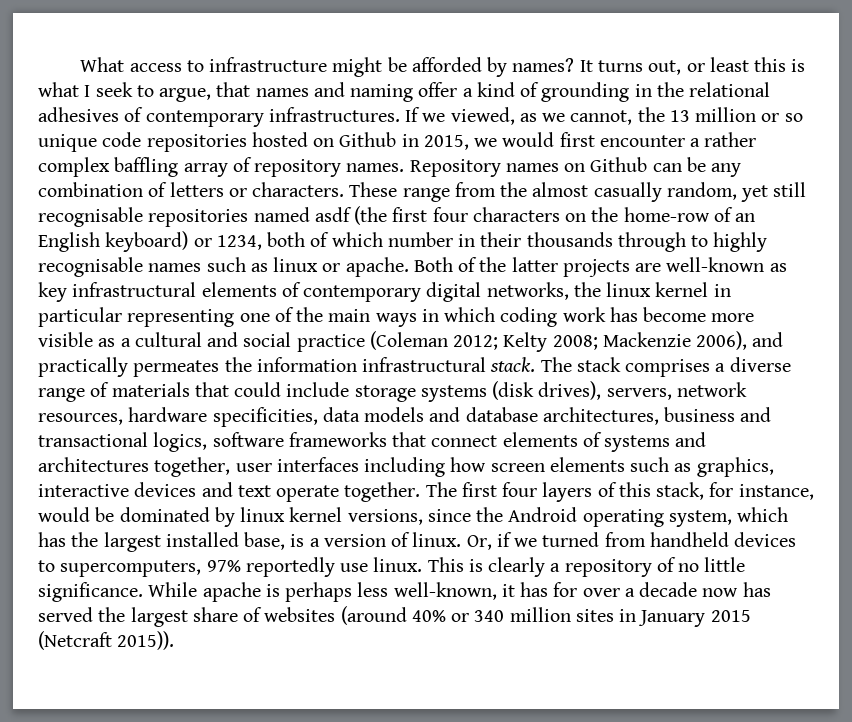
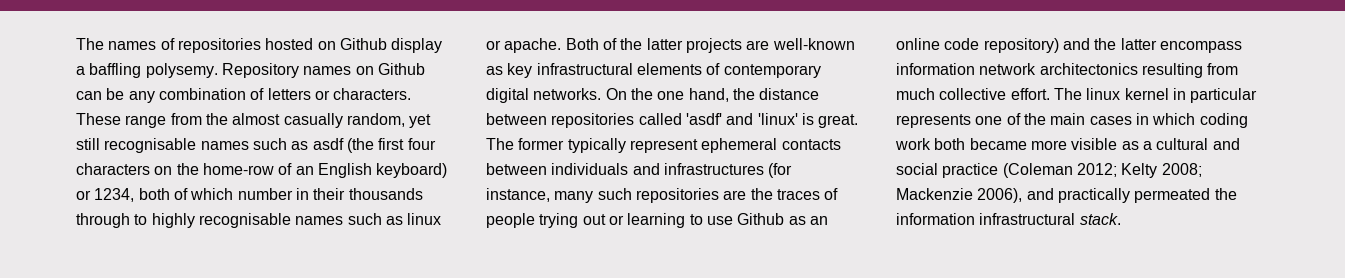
[80,57,806,77] [38,82,771,102] [38,107,803,127] [38,132,757,152] [38,157,405,177] What access to infrastructure might be afforded by names? It turns out, or least this is what I seek to argue, that names and naming offer a kind of grounding in the relational adhesives of contemporary infrastructures. If we viewed, as we cannot, the 13 million or so unique code repositories hosted on Github in 2015, we would first encounter a rather complex baffling array of repository names. -> [76,38,443,53] [76,63,218,78] The names of repositories hosted on Github display a baffling polysemy.
[148,207,310,227] repositories named -> [200,138,309,150] names such as
[486,282,601,300] networks, the -> [533,88,820,102] [486,113,859,128] [486,138,841,153] [486,163,793,178] [486,188,839,203] [486,213,828,228] [896,38,1242,53] [896,63,1239,78] [896,88,1082,100] networks. On the one hand, the distance between repositories called 'asdf' and 'linux' is great. The former typically represent ephemeral contacts between individuals and infrastructures (for instance, many such repositories are the traces of people trying out or learning to use Github as an online code repository) and the latter encompass information network architectonics resulting from much collective effort. The
[127,309,235,327] representing -> [896,114,971,128] represents
[375,313,417,327] ways -> [1089,116,1132,125] cases
[609,307,707,322] has become -> [934,138,1027,150] both became
[133,360,220,377] permeates -> [1134,188,1211,203] permeated
[540,357,791,377] [38,381,747,402] [38,407,772,427] [38,432,707,452] [38,457,774,477] [38,482,814,502] [38,507,789,527] [38,532,797,552] [38,557,746,577] [38,582,771,602] [38,606,751,627] [38,631,175,650] The stack comprises a diverse range of materials that could include storage systems (disk drives), servers, network resources, hardware specificities, data models and database architectures, business and transactional logics, software frameworks that connect elements of systems and architectures together, user interfaces including how screen elements such as graphics, interactive devices and text operate together. The first four layers of this stack, for instance, would be dominated by linux kernel versions, since the Android operating system, which has the largest installed base, is a version of linux. Or, if we turned from handheld devices to supercomputers, 97% reportedly use linux. This is clearly a repository of no little significance. While apache is perhaps less well-known, it has for over a decade now has served the largest share of websites (around 40% or 340 million sites in January 2015 (Netcraft 2015)). -> (1121, 219) none

